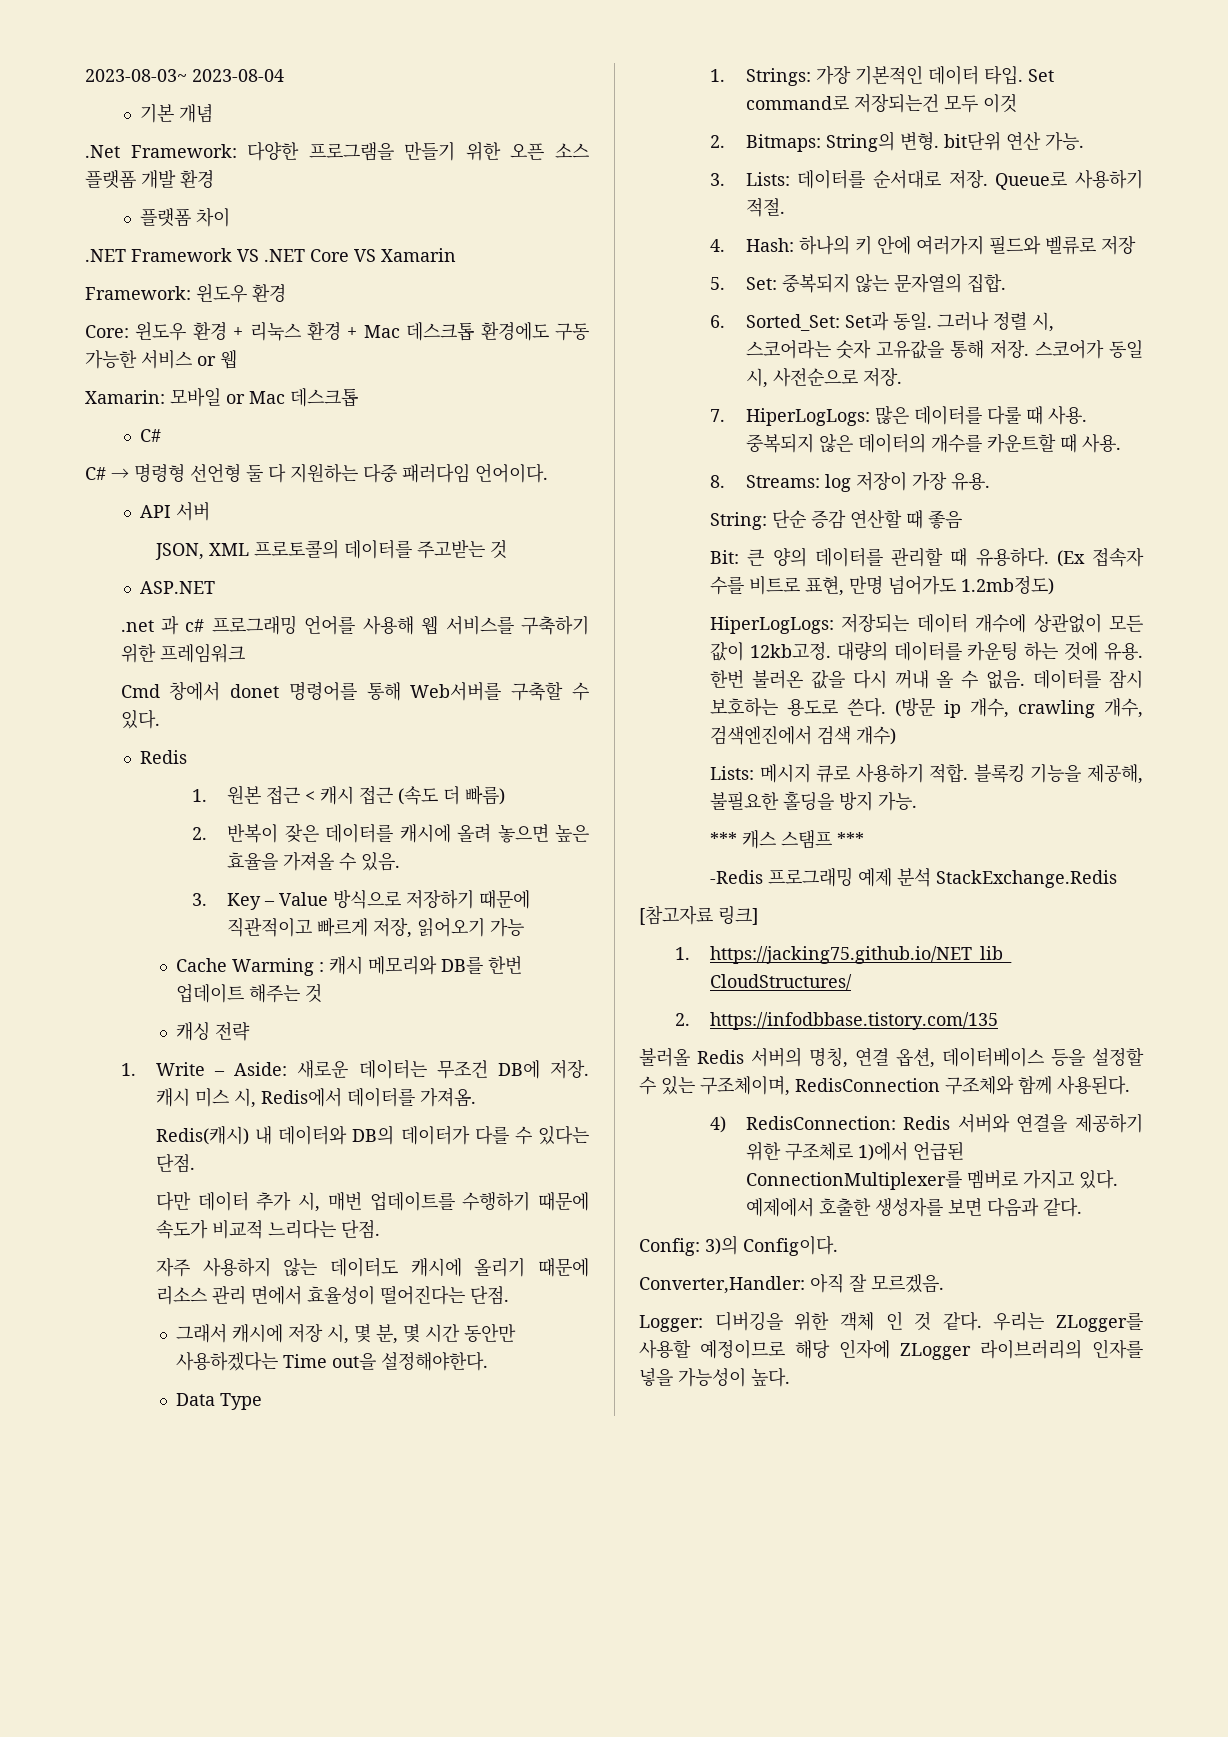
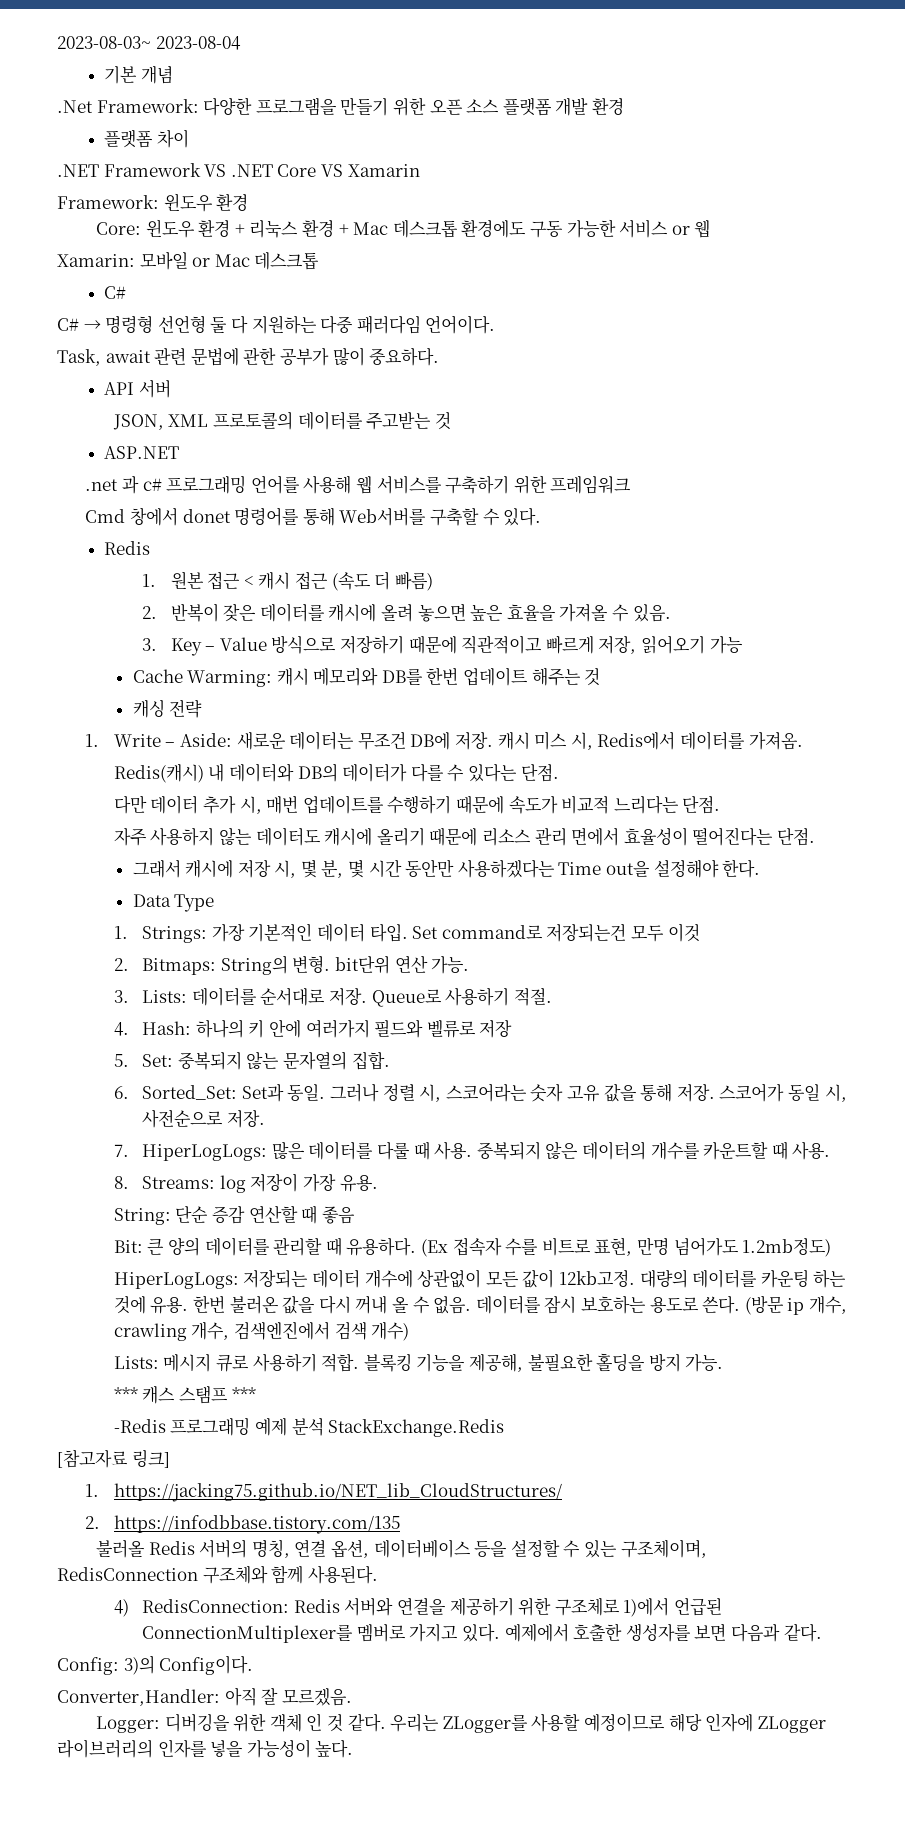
(548, 473) none -> [57,347,440,366] // Task, await 관련 문법에 관한 공부가 많이 중요하다.
[231,958,324,976] Warming : -> [187,670,273,687] Warming:
[380,1351,488,1371] 설정해야한다. -> [653,859,761,878] 설정해야 한다.
[876,340,945,359] 고유값을 -> [566,1083,637,1102] 고유 값을

